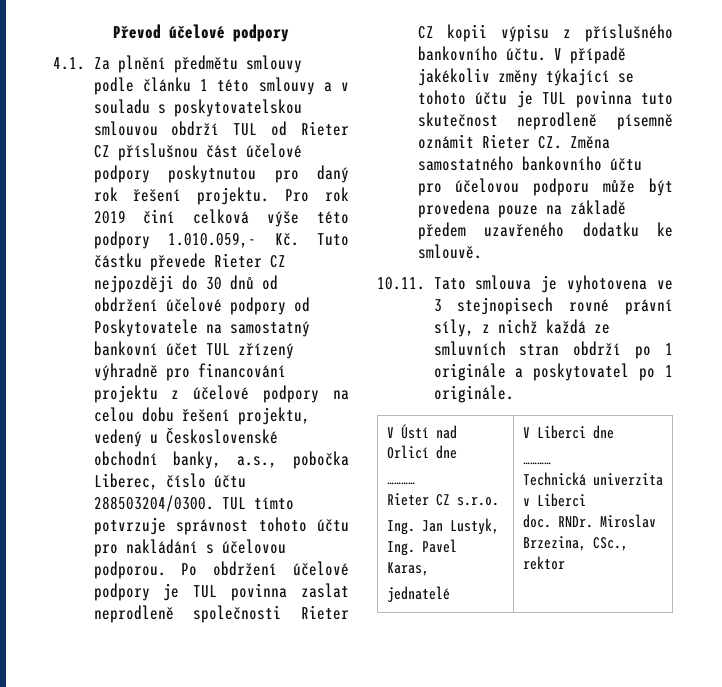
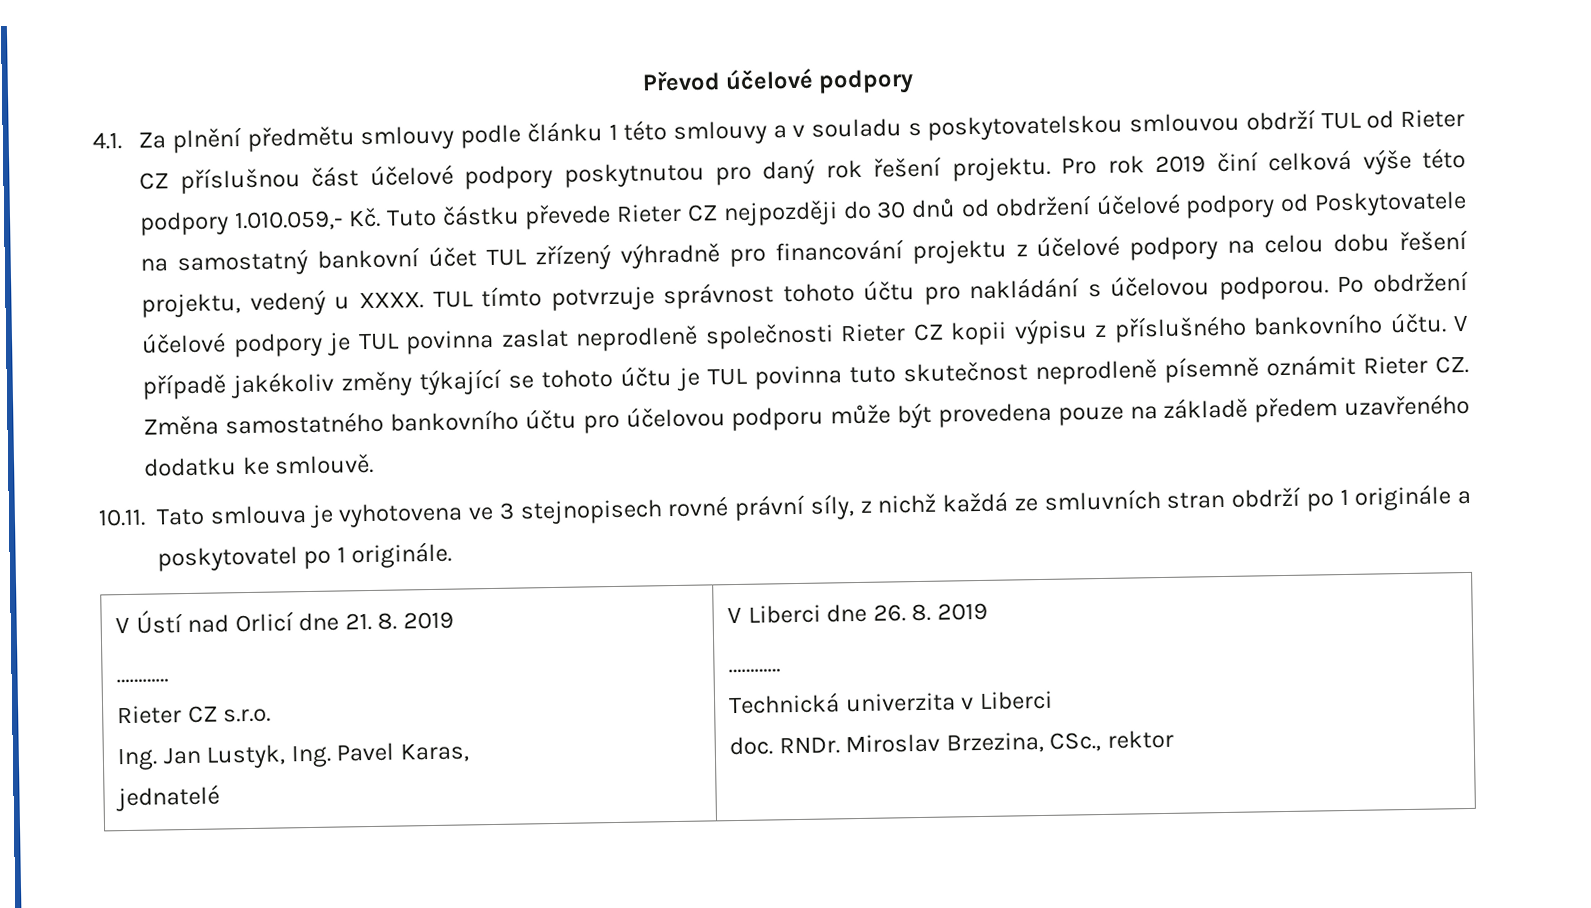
[165,428,278,444] [93,451,349,469] [93,473,246,490] [93,495,214,512] Československé obchodní banky, a.s., pobočka Liberec, číslo účtu 288503204/0300. -> [358,291,424,310] XXXX.
(457, 452) none -> [344,611,454,631] 21. 8. 2019
(614, 432) none -> [872,602,988,622] 26. 8. 2019

